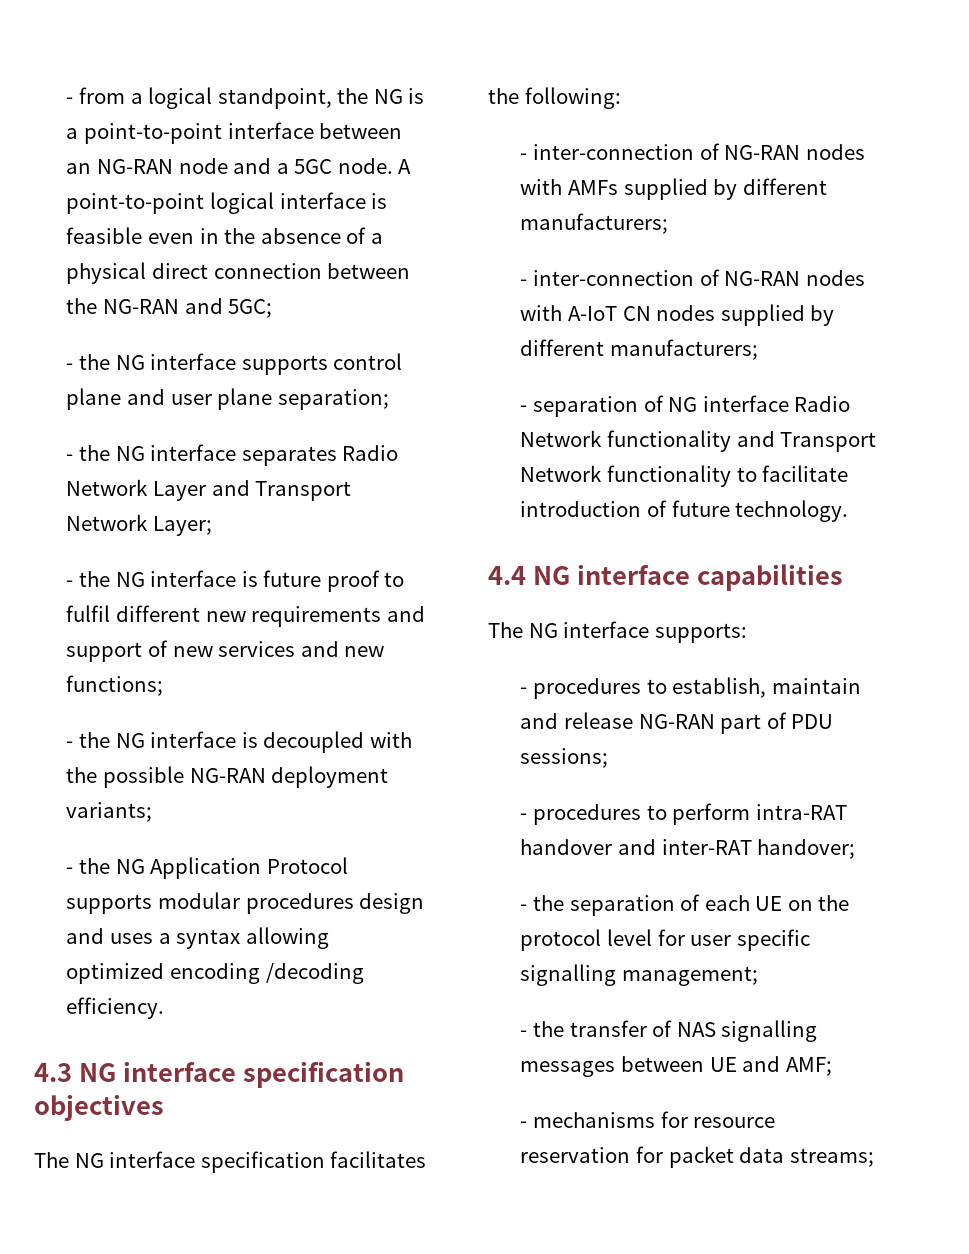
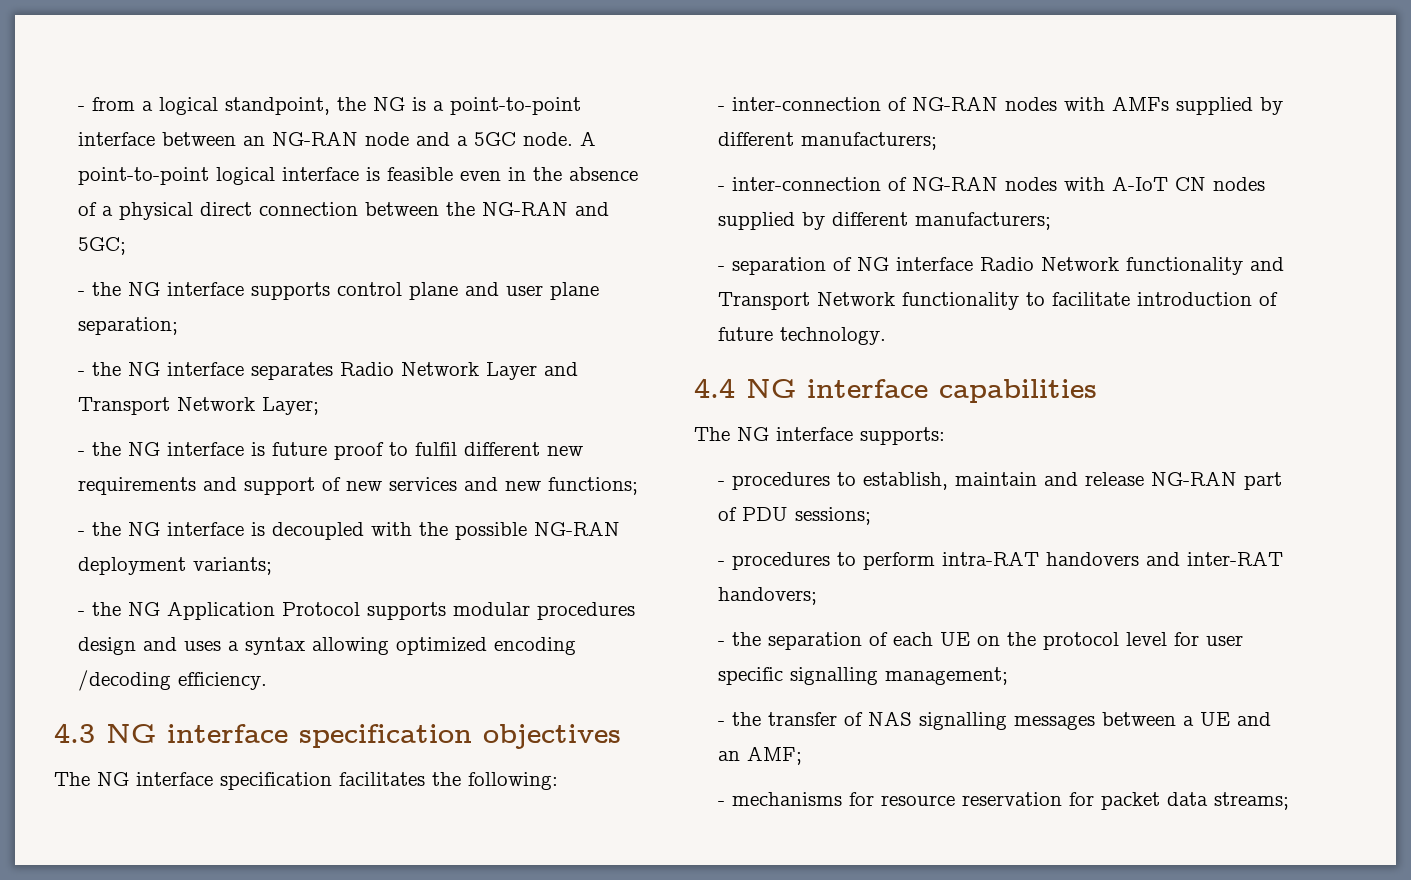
[520,839,613,855] handover -> [1046,552,1140,566] handovers
[757,839,856,859] handover; -> [718,587,818,605] handovers;
(704, 1064) none -> [1183,716,1195,726] a
(781, 1064) none -> [718,751,741,761] an

